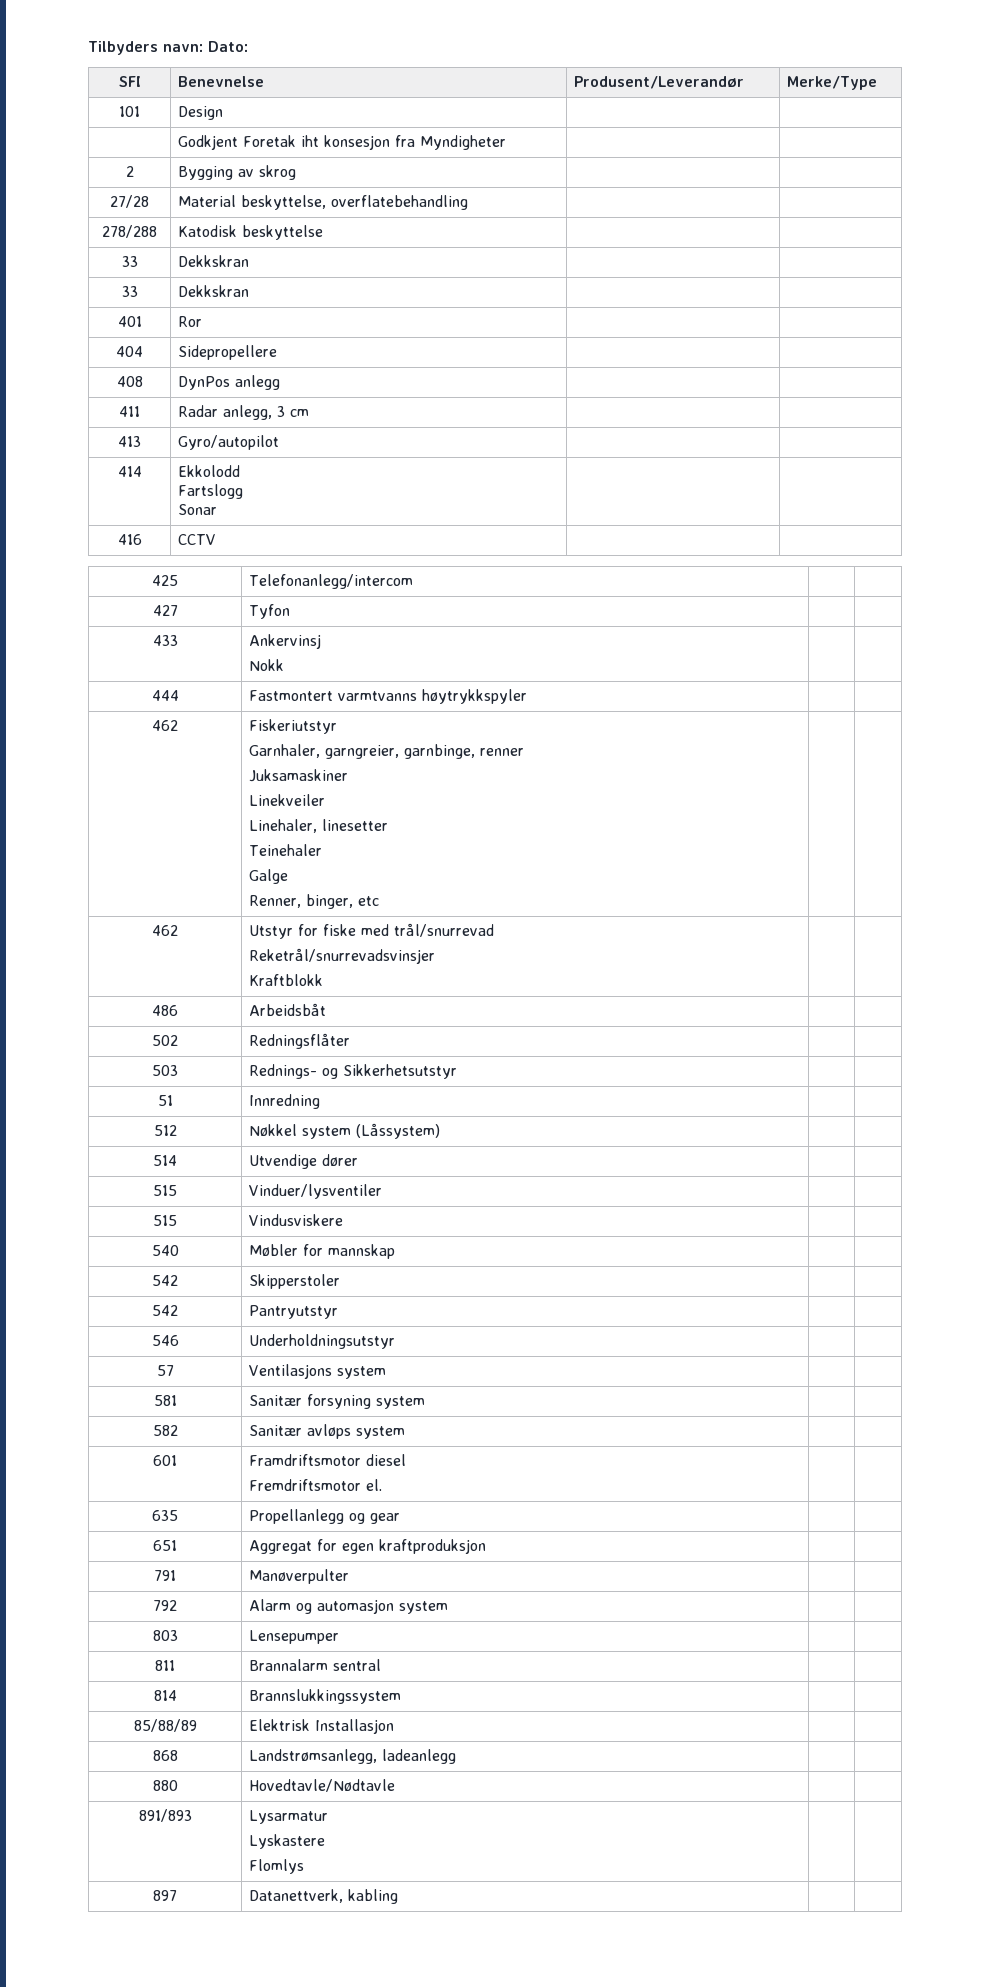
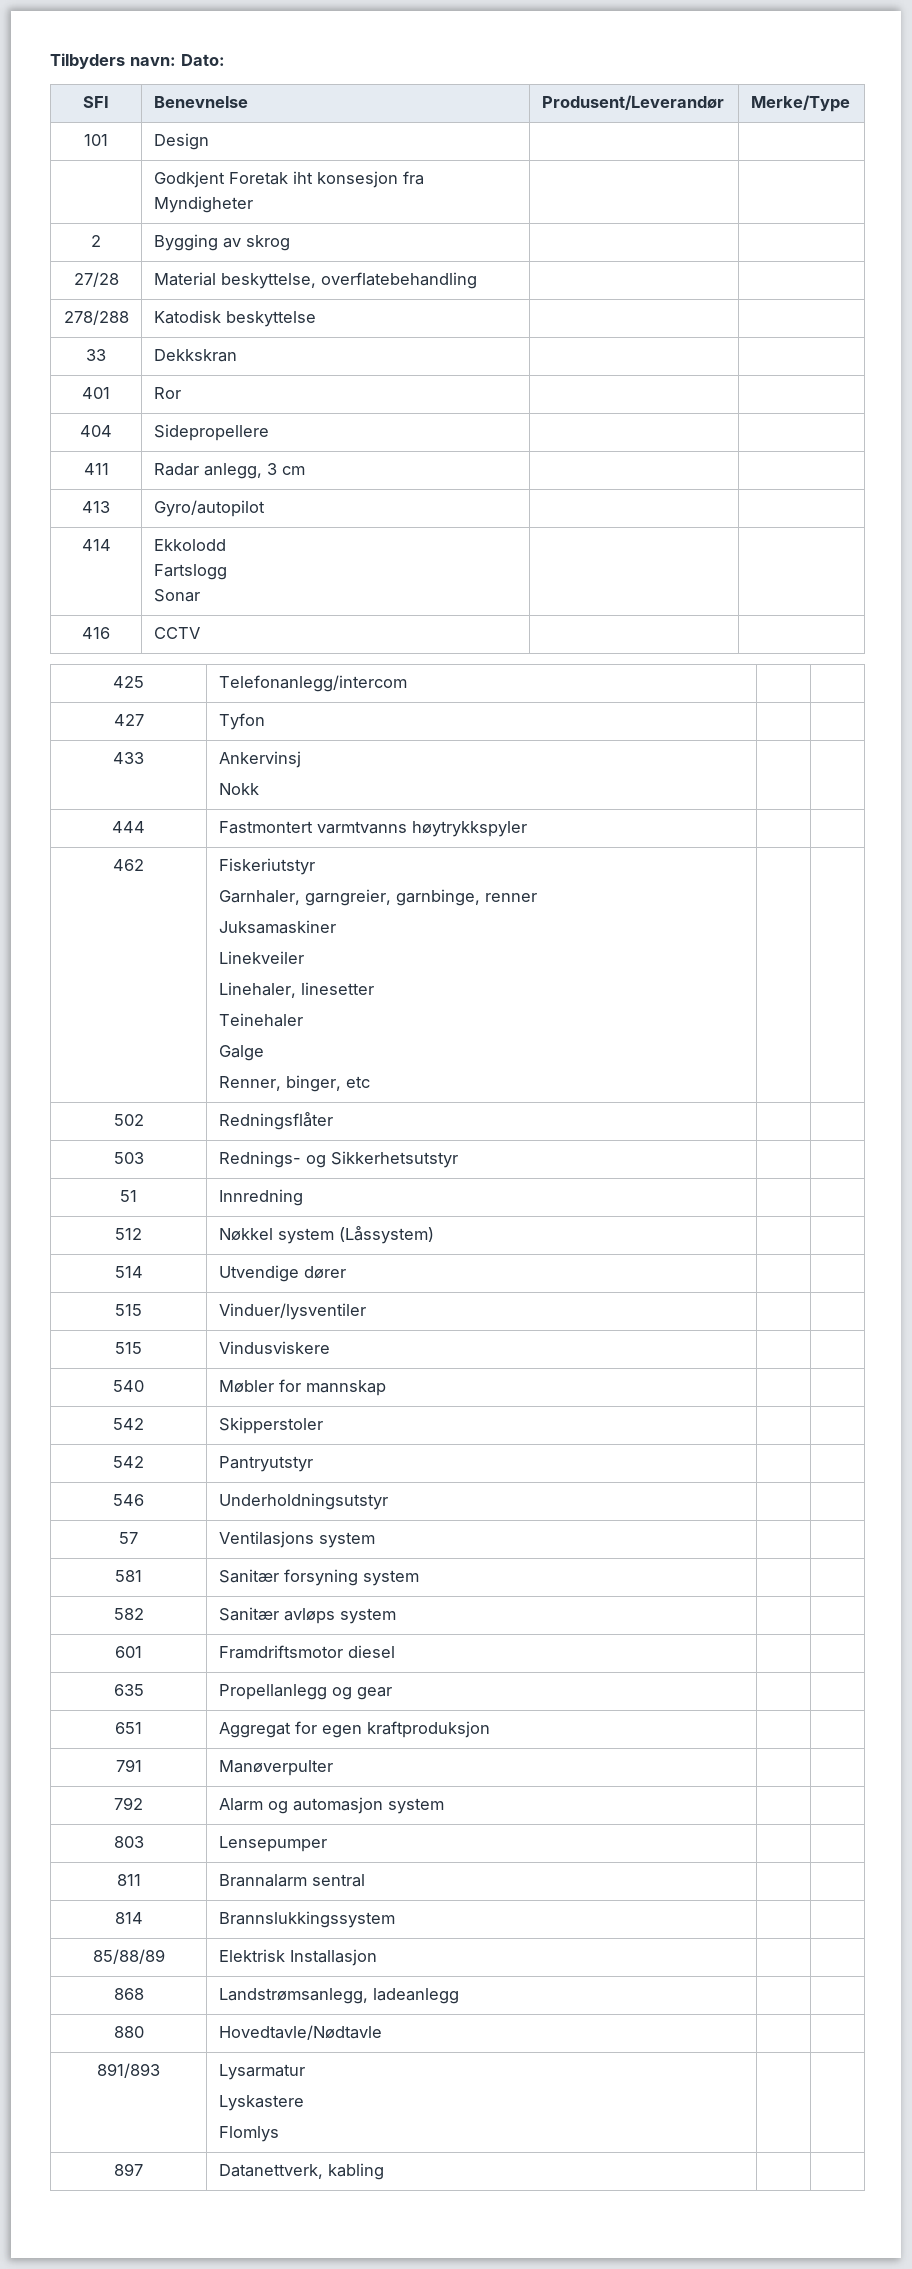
[121,286,138,297] [178,285,250,297] // 33 | Dekkskran | | -> (237, 355) none
[116,376,143,387] [178,375,281,390] // 408 | DynPos anlegg | | -> (269, 432) none
[152,925,178,936] [249,923,495,939] [249,948,436,964] [249,974,324,986] [152,1005,178,1016] [249,1003,327,1016] // 462 | Utstyr for fiske med trål/snurrevad // Reketrål/snurrevadsvinsjer // Kraftblokk | | // 486 | Arbeidsbåt | | -> (370, 1082) none
[249,1479,383,1491] // Fremdriftsmotor el. -> (395, 1651) none

